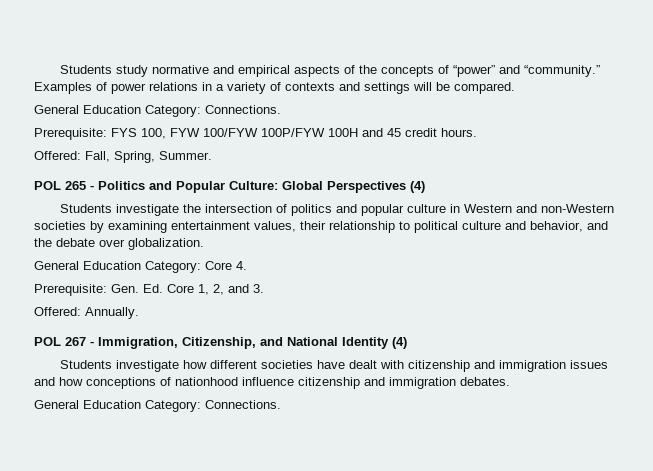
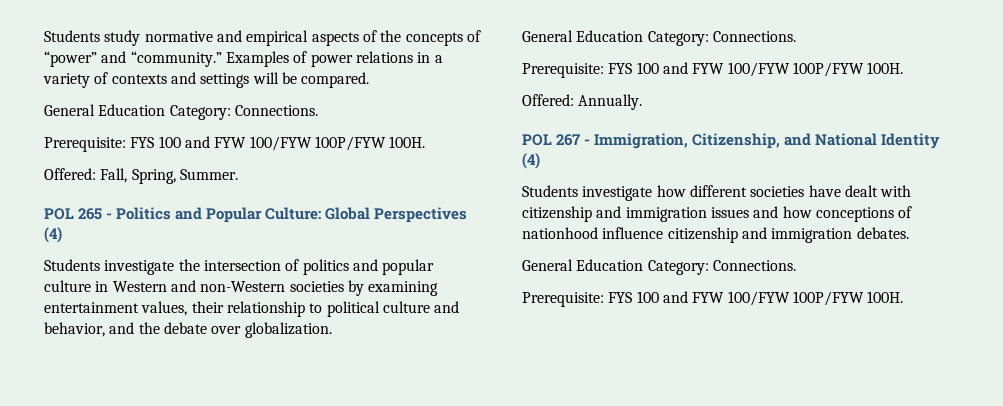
[141,128,477,139] 100, FYW 100/FYW 100P/FYW 100H and 45 credit hours. -> [158,136,426,151] 100 and FYW 100/FYW 100P/FYW 100H.
[205,261,247,270] [34,284,264,296] Core 4. // Prerequisite: Gen. Ed. Core 1, 2, and 3. -> [712,31,796,42] [522,62,904,78] Connections. // Prerequisite: FYS 100 and FYW 100/FYW 100P/FYW 100H.
(281, 404) none -> [522,291,904,307] // Prerequisite: FYS 100 and FYW 100/FYW 100P/FYW 100H.

